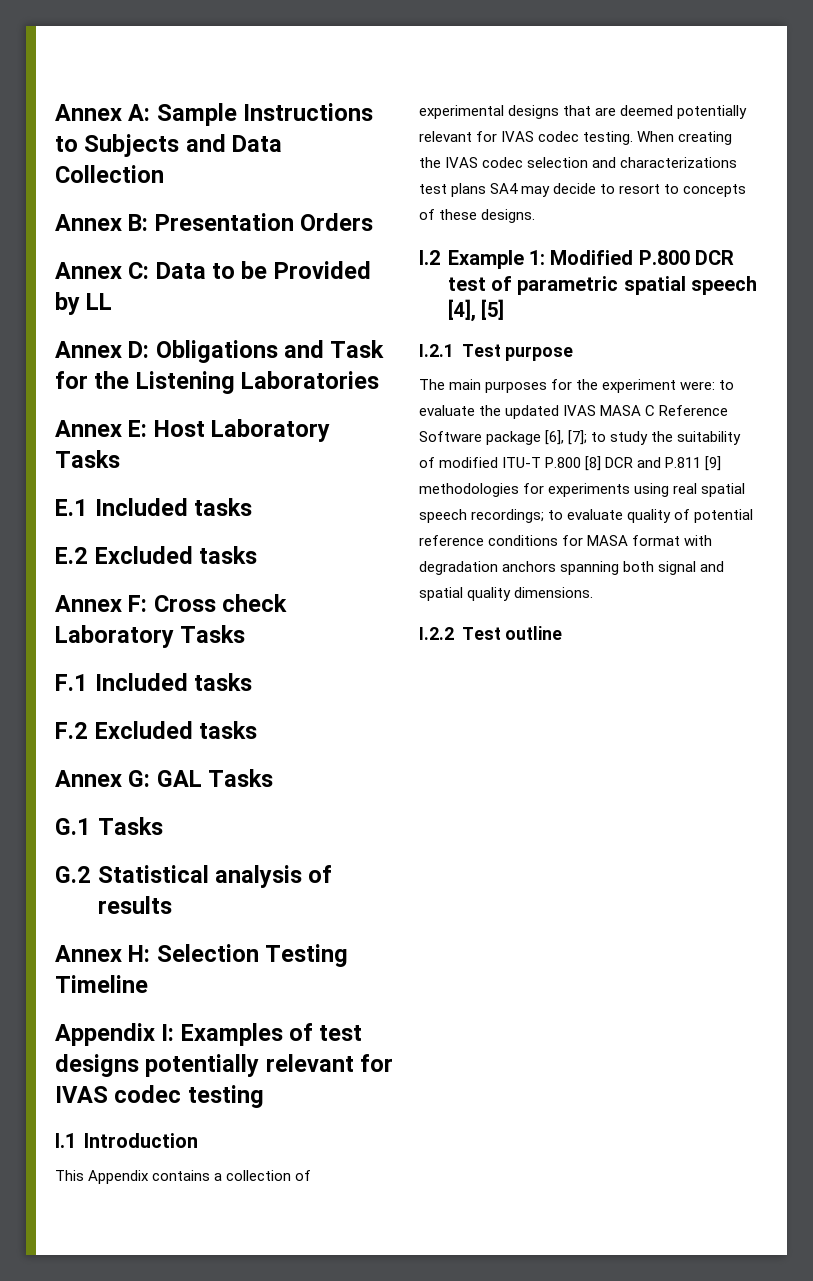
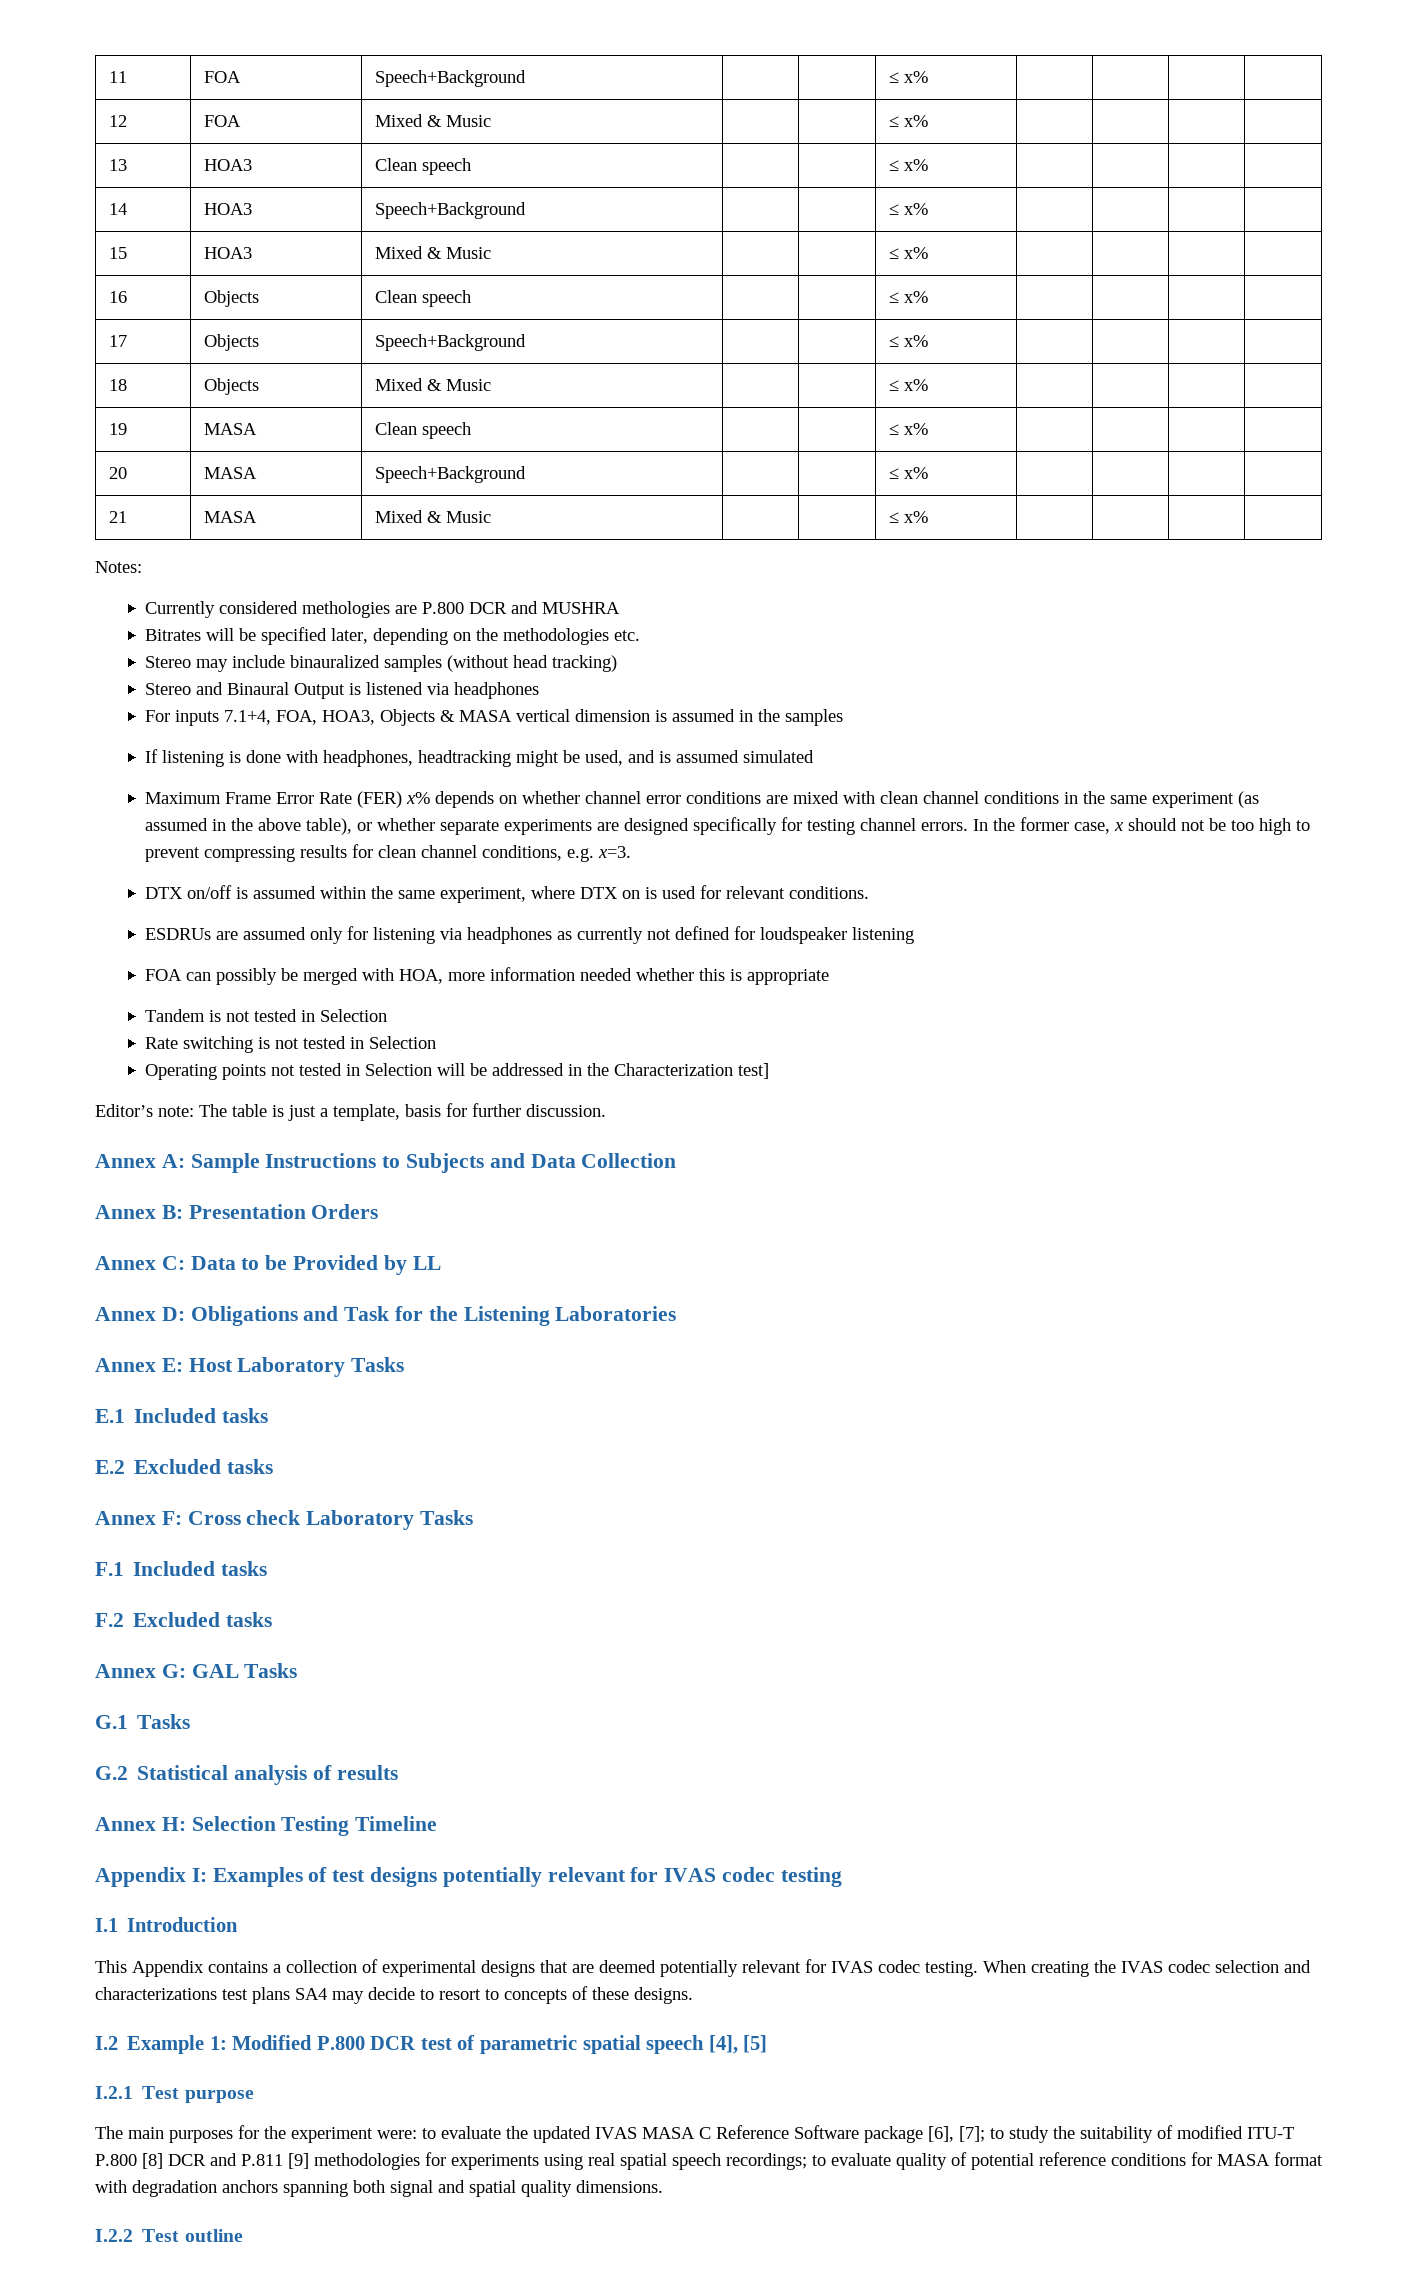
(55, 112) none -> [109,71,128,83] [204,71,242,83] [375,70,527,87] [889,71,929,83] [109,115,128,127] [204,115,242,127] [375,114,492,127] [889,115,929,127] [109,159,128,171] [204,159,253,171] [375,158,472,175] [889,159,929,171] [109,203,128,215] [204,203,253,215] [375,202,527,219] [889,203,929,215] [109,247,128,259] [204,247,253,259] [375,246,492,259] [889,247,929,259] [109,291,128,303] [204,290,260,307] [375,290,472,307] [889,291,929,303] [109,335,128,347] [204,334,260,351] [375,334,527,351] [889,335,929,347] [109,379,128,391] [204,378,260,395] [375,378,492,391] [889,379,929,391] [109,423,128,435] [204,423,258,435] [375,422,472,439] [889,423,929,435] [109,467,128,479] [204,467,258,479] [375,466,527,483] [889,467,929,479] [109,511,128,523] [204,511,258,523] [375,510,492,523] [889,511,929,523] [95,561,142,573] [144,601,620,618] [144,627,640,645] [144,655,617,672] [144,682,539,699] [144,709,843,726] [144,749,814,767] [144,791,1259,808] [144,817,1310,835] [144,844,631,862] [144,885,869,903] [144,926,914,944] [144,967,829,985] [144,1009,387,1022] [144,1036,436,1053] [144,1063,769,1080] [95,1103,606,1121] 11 | FOA | Speech+Background | | | ≤ x% | | | | // 12 | FOA | Mixed & Music | | | ≤ x% | | | | // 13 | HOA3 | Clean speech | | | ≤ x% | | | | // 14 | HOA3 | Speech+Background | | | ≤ x% | | | | // 15 | HOA3 | Mixed & Music | | | ≤ x% | | | | // 16 | Objects | Clean speech | | | ≤ x% | | | | // 17 | Objects | Speech+Background | | | ≤ x% | | | | // 18 | Objects | Mixed & Music | | | ≤ x% | | | | // 19 | MASA | Clean speech | | | ≤ x% | | | | // 20 | MASA | Speech+Background | | | ≤ x% | | | | // 21 | MASA | Mixed & Music | | | ≤ x% | | | | // Notes: // Currently considered methologies are P.800 DCR and MUSHRA // Bitrates will be specified later, depending on the methodologies etc. // Stereo may include binauralized samples (without head tracking) // Stereo and Binaural Output is listened via headphones // For inputs 7.1+4, FOA, HOA3, Objects & MASA vertical dimension is assumed in the samples // If listening is done with headphones, headtracking might be used, and is assumed simulated // Maximum Frame Error Rate (FER) x% depends on whether channel error conditions are mixed with clean channel conditions in the same experiment (as assumed in the above table), or whether separate experiments are designed specifically for testing channel errors. In the former case, x should not be too high to prevent compressing results for clean channel conditions, e.g. x=3. // DTX on/off is assumed within the same experiment, where DTX on is used for relevant conditions. // ESDRUs are assumed only for listening via headphones as currently not defined for loudspeaker listening // FOA can possibly be merged with HOA, more information needed whether this is appropriate // Tandem is not tested in Selection // Rate switching is not tested in Selection // Operating points not tested in Selection will be addressed in the Characterization test] // Editor’s note: The table is just a template, basis for further discussion. //

